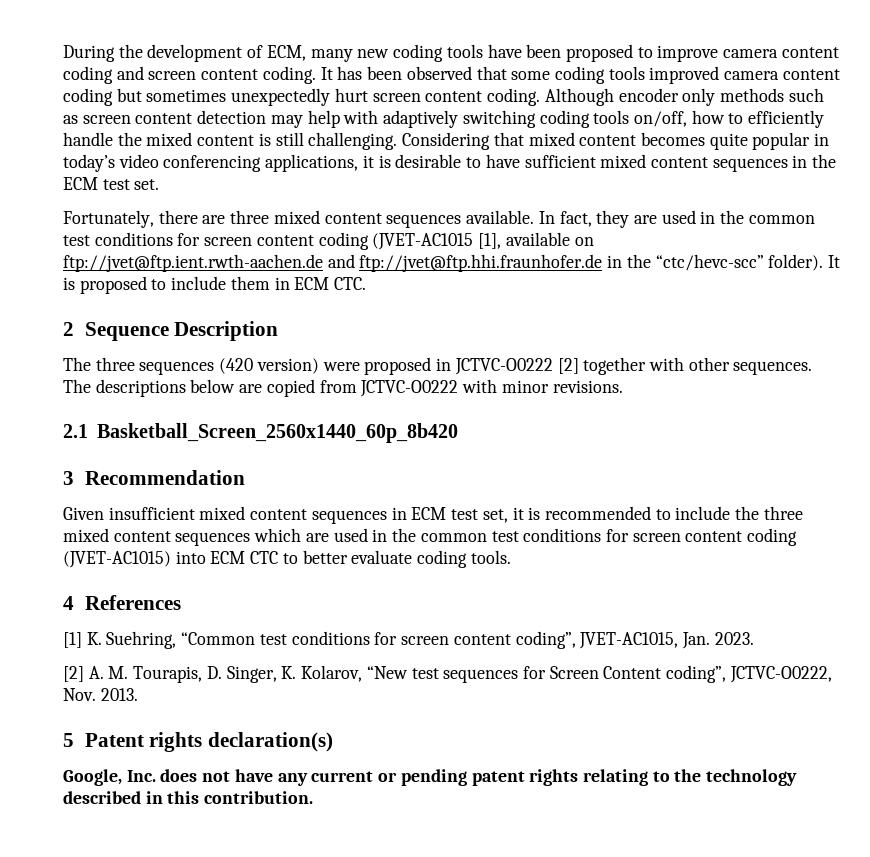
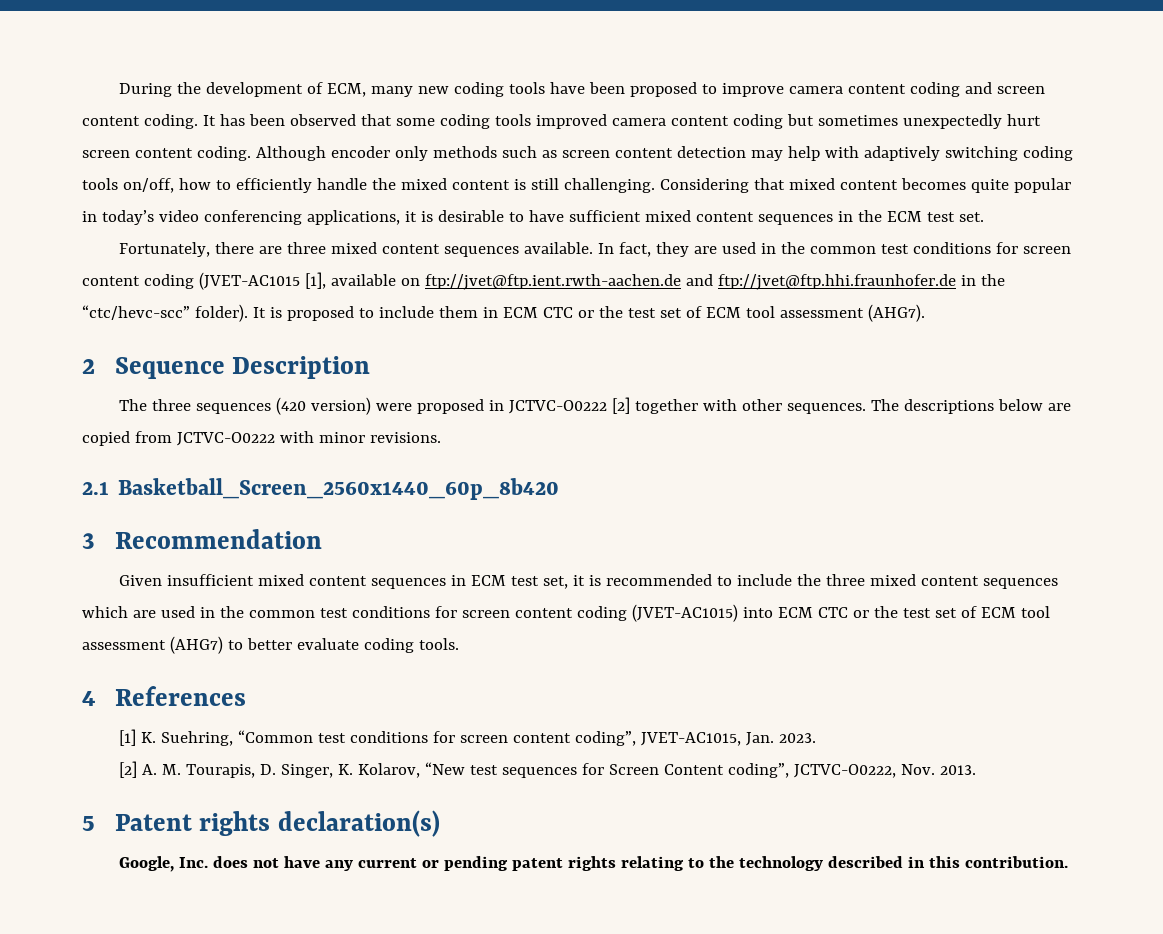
[334,277,367,290] CTC. -> [542,304,925,322] CTC or the test set of ECM tool assessment (AHG7).
(279, 557) none -> [852,606,1050,618] [82,636,223,654] or the test set of ECM tool assessment (AHG7)

